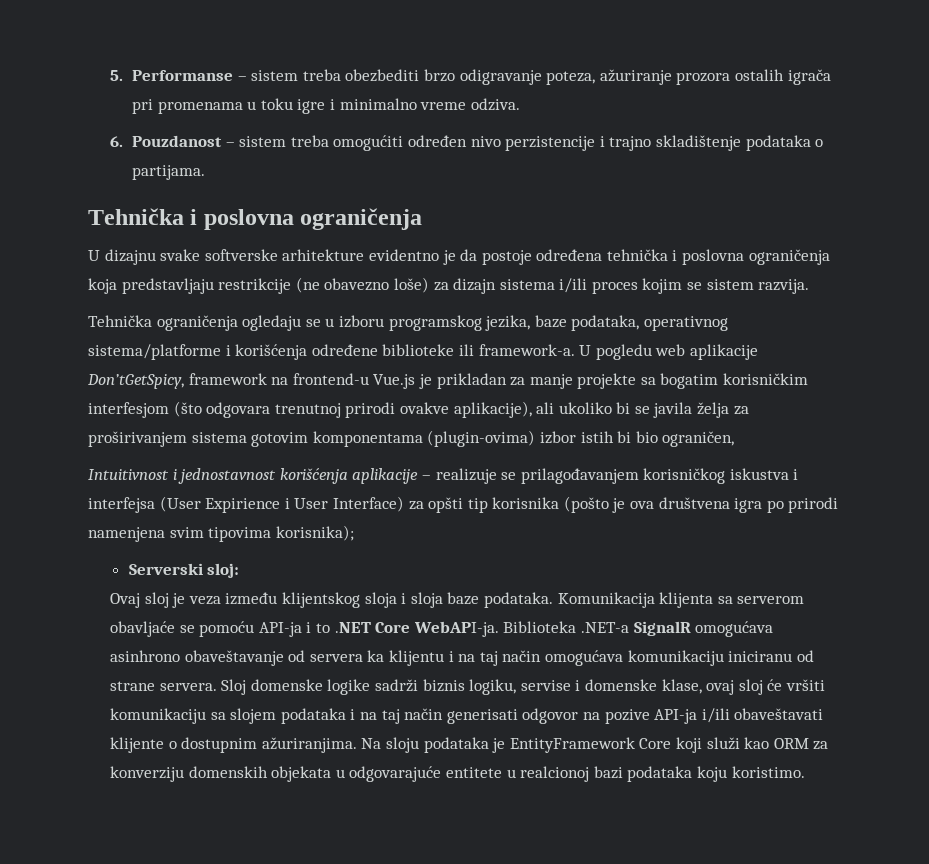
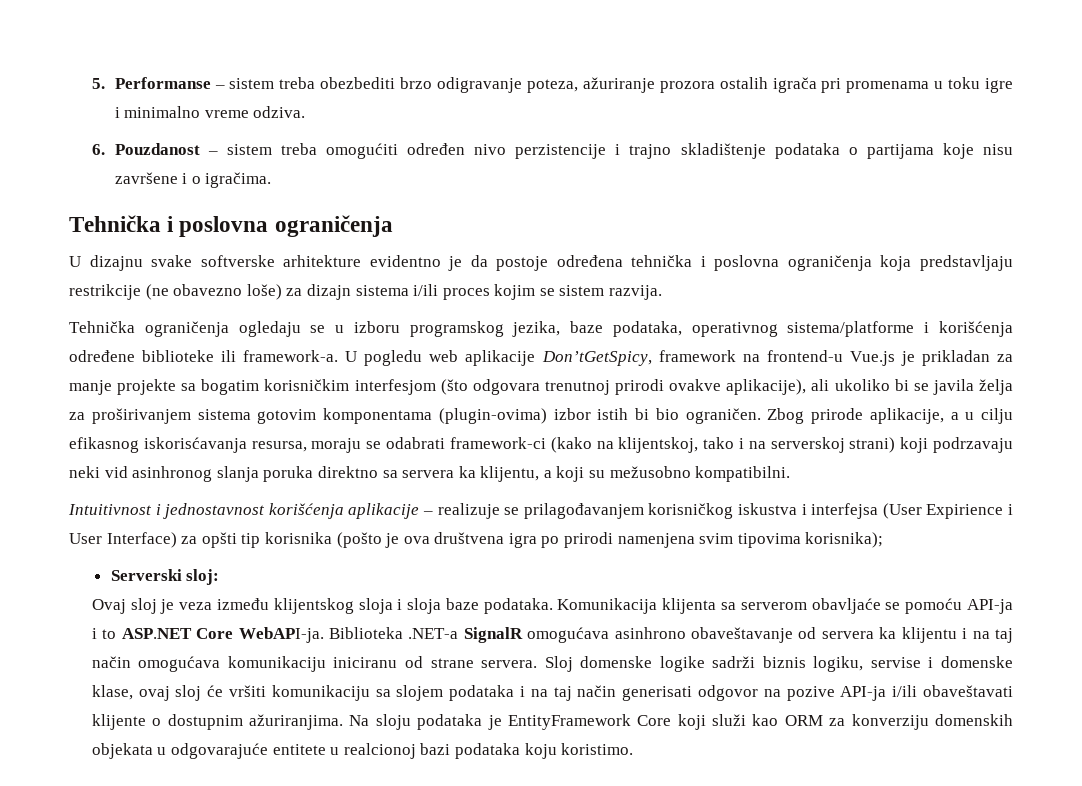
[132,165,206,180] partijama. -> [866,143,1013,159] [114,172,272,188] partijama koje nisu završene i o igračima.
[662,431,735,447] ograničen, -> [685,408,1013,424] [69,437,1013,453] [69,466,791,482] ograničen. Zbog prirode aplikacije, a u cilju efikasnog iskorisćavanja resursa, moraju se odabrati framework-ci (kako na klijentskoj, tako i na serverskoj strani) koji podrzavaju neki vid asinhronog slanja poruka direktno sa servera ka klijentu, a koji su mežusobno kompatibilni.
[334,622,371,633] .NET -> [121,628,192,639] ASP.NET

